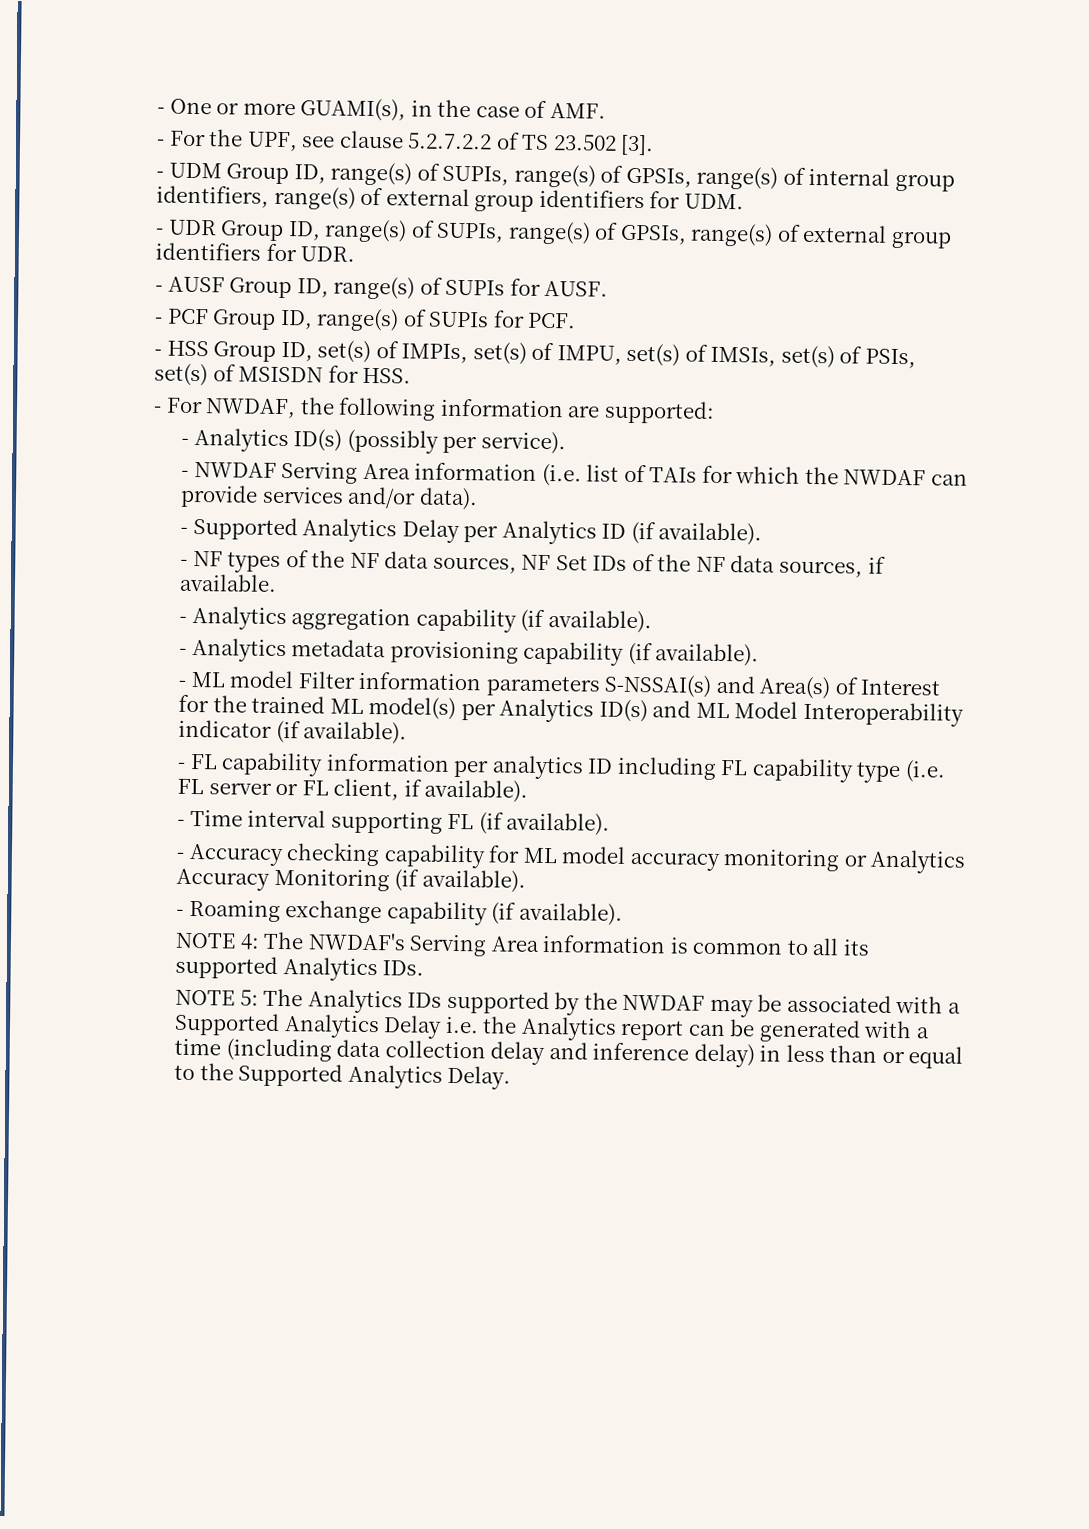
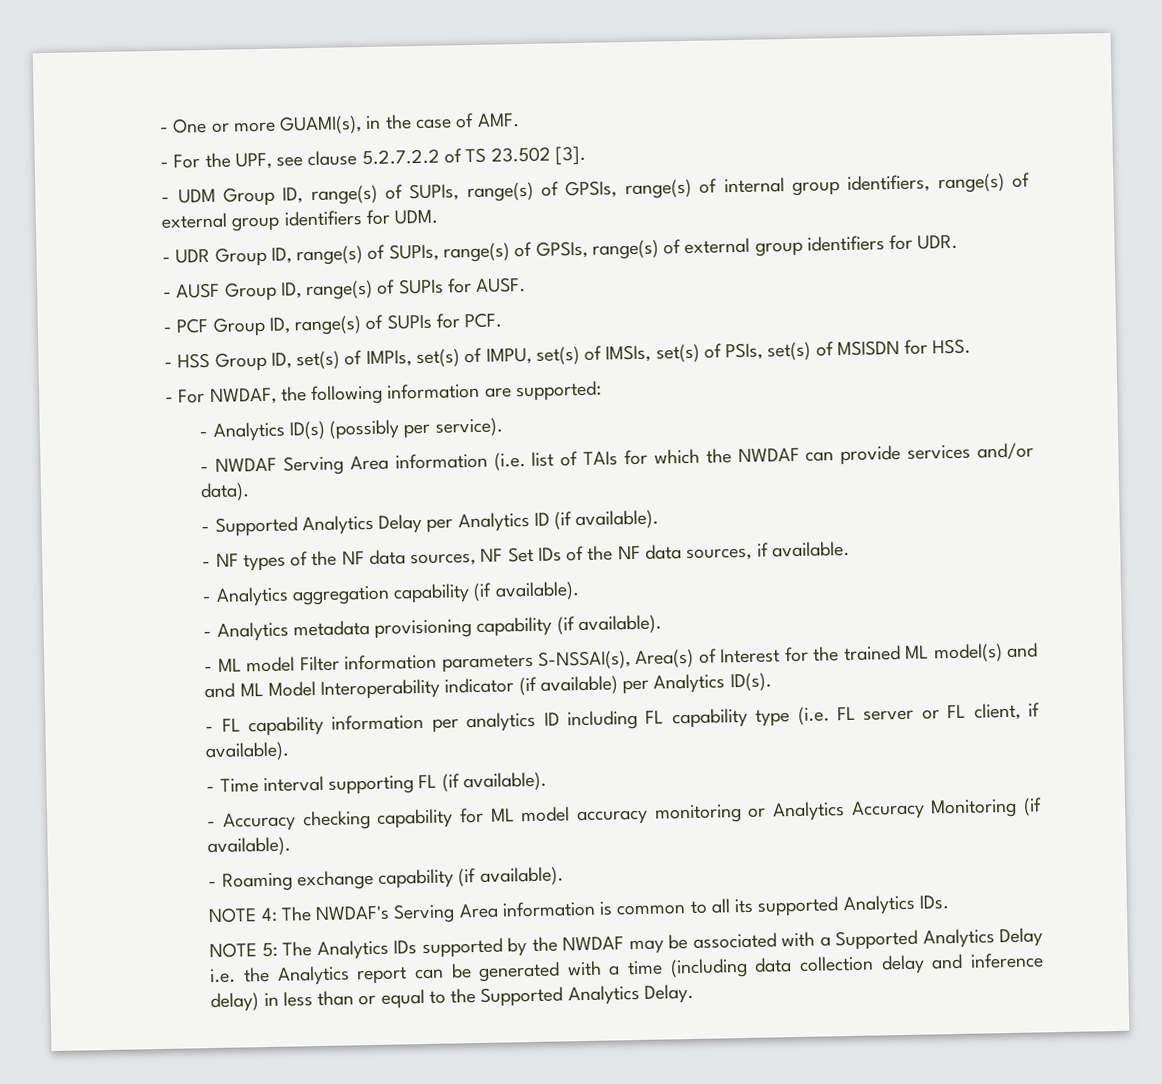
[604,674,756,698] S-NSSAI(s) and -> [537,650,631,670] S-NSSAI(s),
[460,698,648,723] per Analytics ID(s) -> [1005,642,1038,659] and
[303,721,408,745] available). -> [539,672,772,695] available) per Analytics ID(s).

